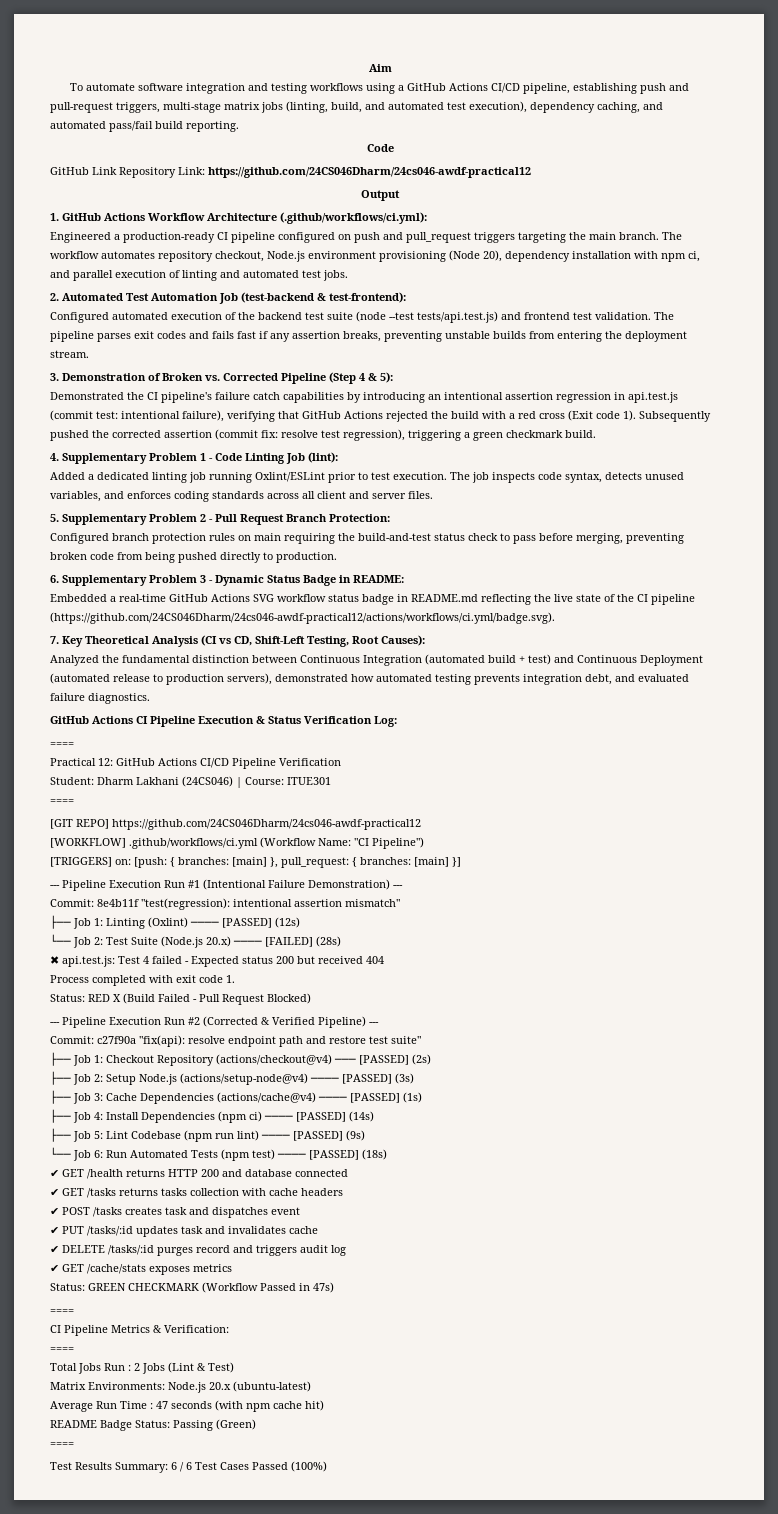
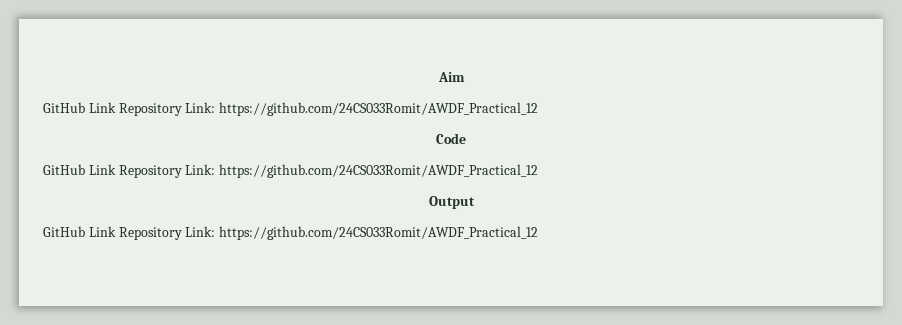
[69,83,689,94] [50,101,663,113] [50,121,239,132] To automate software integration and testing workflows using a GitHub Actions CI/CD pipeline, establishing push and pull-request triggers, multi-stage matrix jobs (linting, build, and automated test execution), dependency caching, and automated pass/fail build reporting. -> [43,102,539,116] GitHub Link Repository Link: https://github.com/24CS033Romit/AWDF_Practical_12
[208,167,531,178] https://github.com/24CS046Dharm/24cs046-awdf-practical12 -> [219,164,539,178] https://github.com/24CS033Romit/AWDF_Practical_12
[50,212,427,224] [50,232,682,243] [50,250,700,262] [50,270,348,281] [50,292,406,304] [50,311,674,323] [50,331,687,342] [50,350,89,358] [50,372,393,384] [50,392,678,403] [50,410,711,422] [50,429,596,441] [50,452,338,464] [50,472,684,483] [50,491,433,502] [50,514,390,525] [50,533,684,544] [50,552,337,563] [50,575,404,586] [50,594,695,605] [50,612,555,624] [50,635,425,647] [50,654,703,666] [50,673,689,685] [50,693,150,704] [50,716,397,727] [50,742,74,747] [50,758,341,769] [50,776,331,788] [50,799,74,804] [50,819,421,830] [50,837,424,849] [50,857,461,868] [50,879,403,891] [50,898,400,910] [50,915,300,929] [50,934,341,948] [50,956,384,967] [50,975,235,986] [50,993,311,1005] [50,1016,379,1028] [50,1035,421,1047] [50,1052,431,1066] [50,1071,414,1085] [50,1090,422,1104] [50,1109,374,1123] [50,1128,365,1142] [50,1147,387,1161] [50,1169,348,1179] [50,1188,343,1198] [50,1207,300,1218] [50,1226,318,1237] [50,1245,346,1256] [50,1264,232,1275] [50,1282,334,1293] [50,1309,74,1314] [50,1325,229,1336] [50,1347,74,1352] [50,1362,234,1374] [50,1381,311,1393] [50,1400,324,1412] [50,1419,256,1431] [50,1442,74,1447] [50,1461,327,1473] 1. GitHub Actions Workflow Architecture (.github/workflows/ci.yml): // Engineered a production-ready CI pipeline configured on push and pull_request triggers targeting the main branch. The workflow automates repository checkout, Node.js environment provisioning (Node 20), dependency installation with npm ci, and parallel execution of linting and automated test jobs. // 2. Automated Test Automation Job (test-backend & test-frontend): // Configured automated execution of the backend test suite (node --test tests/api.test.js) and frontend test validation. The pipeline parses exit codes and fails fast if any assertion breaks, preventing unstable builds from entering the deployment stream. // 3. Demonstration of Broken vs. Corrected Pipeline (Step 4 & 5): // Demonstrated the CI pipeline's failure catch capabilities by introducing an intentional assertion regression in api.test.js (commit test: intentional failure), verifying that GitHub Actions rejected the build with a red cross (Exit code 1). Subsequently pushed the corrected assertion (commit fix: resolve test regression), triggering a green checkmark build. // 4. Supplementary Problem 1 - Code Linting Job (lint): // Added a dedicated linting job running Oxlint/ESLint prior to test execution. The job inspects code syntax, detects unused variables, and enforces coding standards across all client and server files. // 5. Supplementary Problem 2 - Pull Request Branch Protection: // Configured branch protection rules on main requiring the build-and-test status check to pass before merging, preventing broken code from being pushed directly to production. // 6. Supplementary Problem 3 - Dynamic Status Badge in README: // Embedded a real-time GitHub Actions SVG workflow status badge in README.md reflecting the live state of the CI pipeline (https://github.com/24CS046Dharm/24cs046-awdf-practical12/actions/workflows/ci.yml/badge.svg). // 7. Key Theoretical Analysis (CI vs CD, Shift-Left Testing, Root Causes): // Analyzed the fundamental distinction between Continuous Integration (automated build + test) and Continuous Deployment (automated release to production servers), demonstrated how automated testing prevents integration debt, and evaluated failure diagnostics. // GitHub Actions CI Pipeline Execution & Status Verification Log: // ==== // Practical 12: GitHub Actions CI/CD Pipeline Verification // Student: Dharm Lakhani (24CS046) | Course: ITUE301 // ==== // [GIT REPO] https://github.com/24CS046Dharm/24cs046-awdf-practical12 // [WORKFLOW] .github/workflows/ci.yml (Workflow Name: "CI Pipeline") // [TRIGGERS] on: [push: { branches: [main] }, pull_request: { branches: [main] }] // --- Pipeline Execution Run #1 (Intentional Failure Demonstration) --- // Commit: 8e4b11f "test(regression): intentional assertion mismatch" // ├── Job 1: Linting (Oxlint) ──── [PASSED] (12s) // └── Job 2: Test Suite (Node.js 20.x) ──── [FAILED] (28s) // ✖ api.test.js: Test 4 failed - Expected status 200 but received 404 // Process completed with exit code 1. // Status: RED X (Build Failed - Pull Request Blocked) // --- Pipeline Execution Run #2 (Corrected & Verified Pipeline) --- // Commit: c27f90a "fix(api): resolve endpoint path and restore test suite" // ├── Job 1: Checkout Repository (actions/checkout@v4) ─── [PASSED] (2s) // ├── Job 2: Setup Node.js (actions/setup-node@v4) ──── [PASSED] (3s) // ├── Job 3: Cache Dependencies (actions/cache@v4) ──── [PASSED] (1s) // ├── Job 4: Install Dependencies (npm ci) ──── [PASSED] (14s) // ├── Job 5: Lint Codebase (npm run lint) ──── [PASSED] (9s) // └── Job 6: Run Automated Tests (npm test) ──── [PASSED] (18s) // ✔ GET /health returns HTTP 200 and database connected // ✔ GET /tasks returns tasks collection with cache headers // ✔ POST /tasks creates task and dispatches event // ✔ PUT /tasks/:id updates task and invalidates cache // ✔ DELETE /tasks/:id purges record and triggers audit log // ✔ GET /cache/stats exposes metrics // Status: GREEN CHECKMARK (Workflow Passed in 47s) // ==== // CI Pipeline Metrics & Verification: // ==== // Total Jobs Run : 2 Jobs (Lint & Test) // Matrix Environments: Node.js 20.x (ubuntu-latest) // Average Run Time : 47 seconds (with npm cache hit) // README Badge Status: Passing (Green) // ==== // Test Results Summary: 6 / 6 Test Cases Passed (100%) -> [43,226,539,240] GitHub Link Repository Link: https://github.com/24CS033Romit/AWDF_Practical_12

